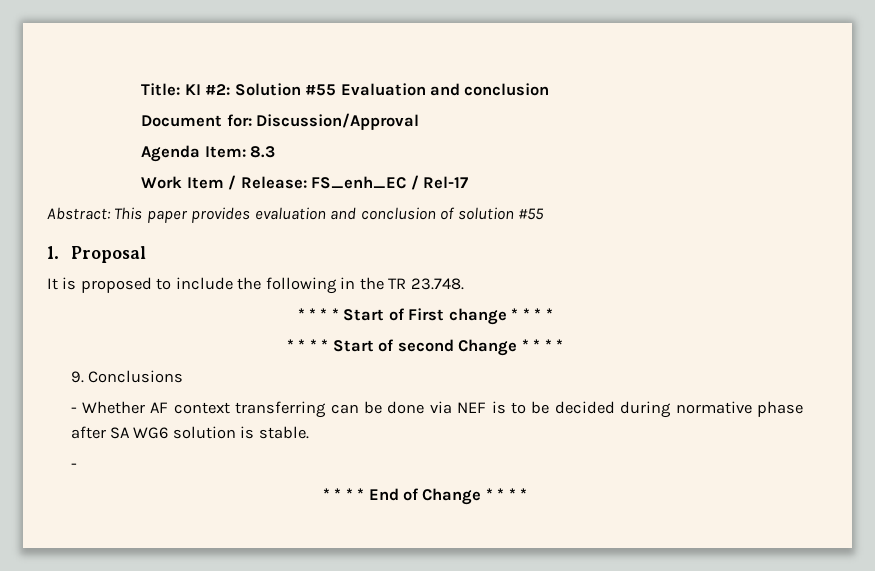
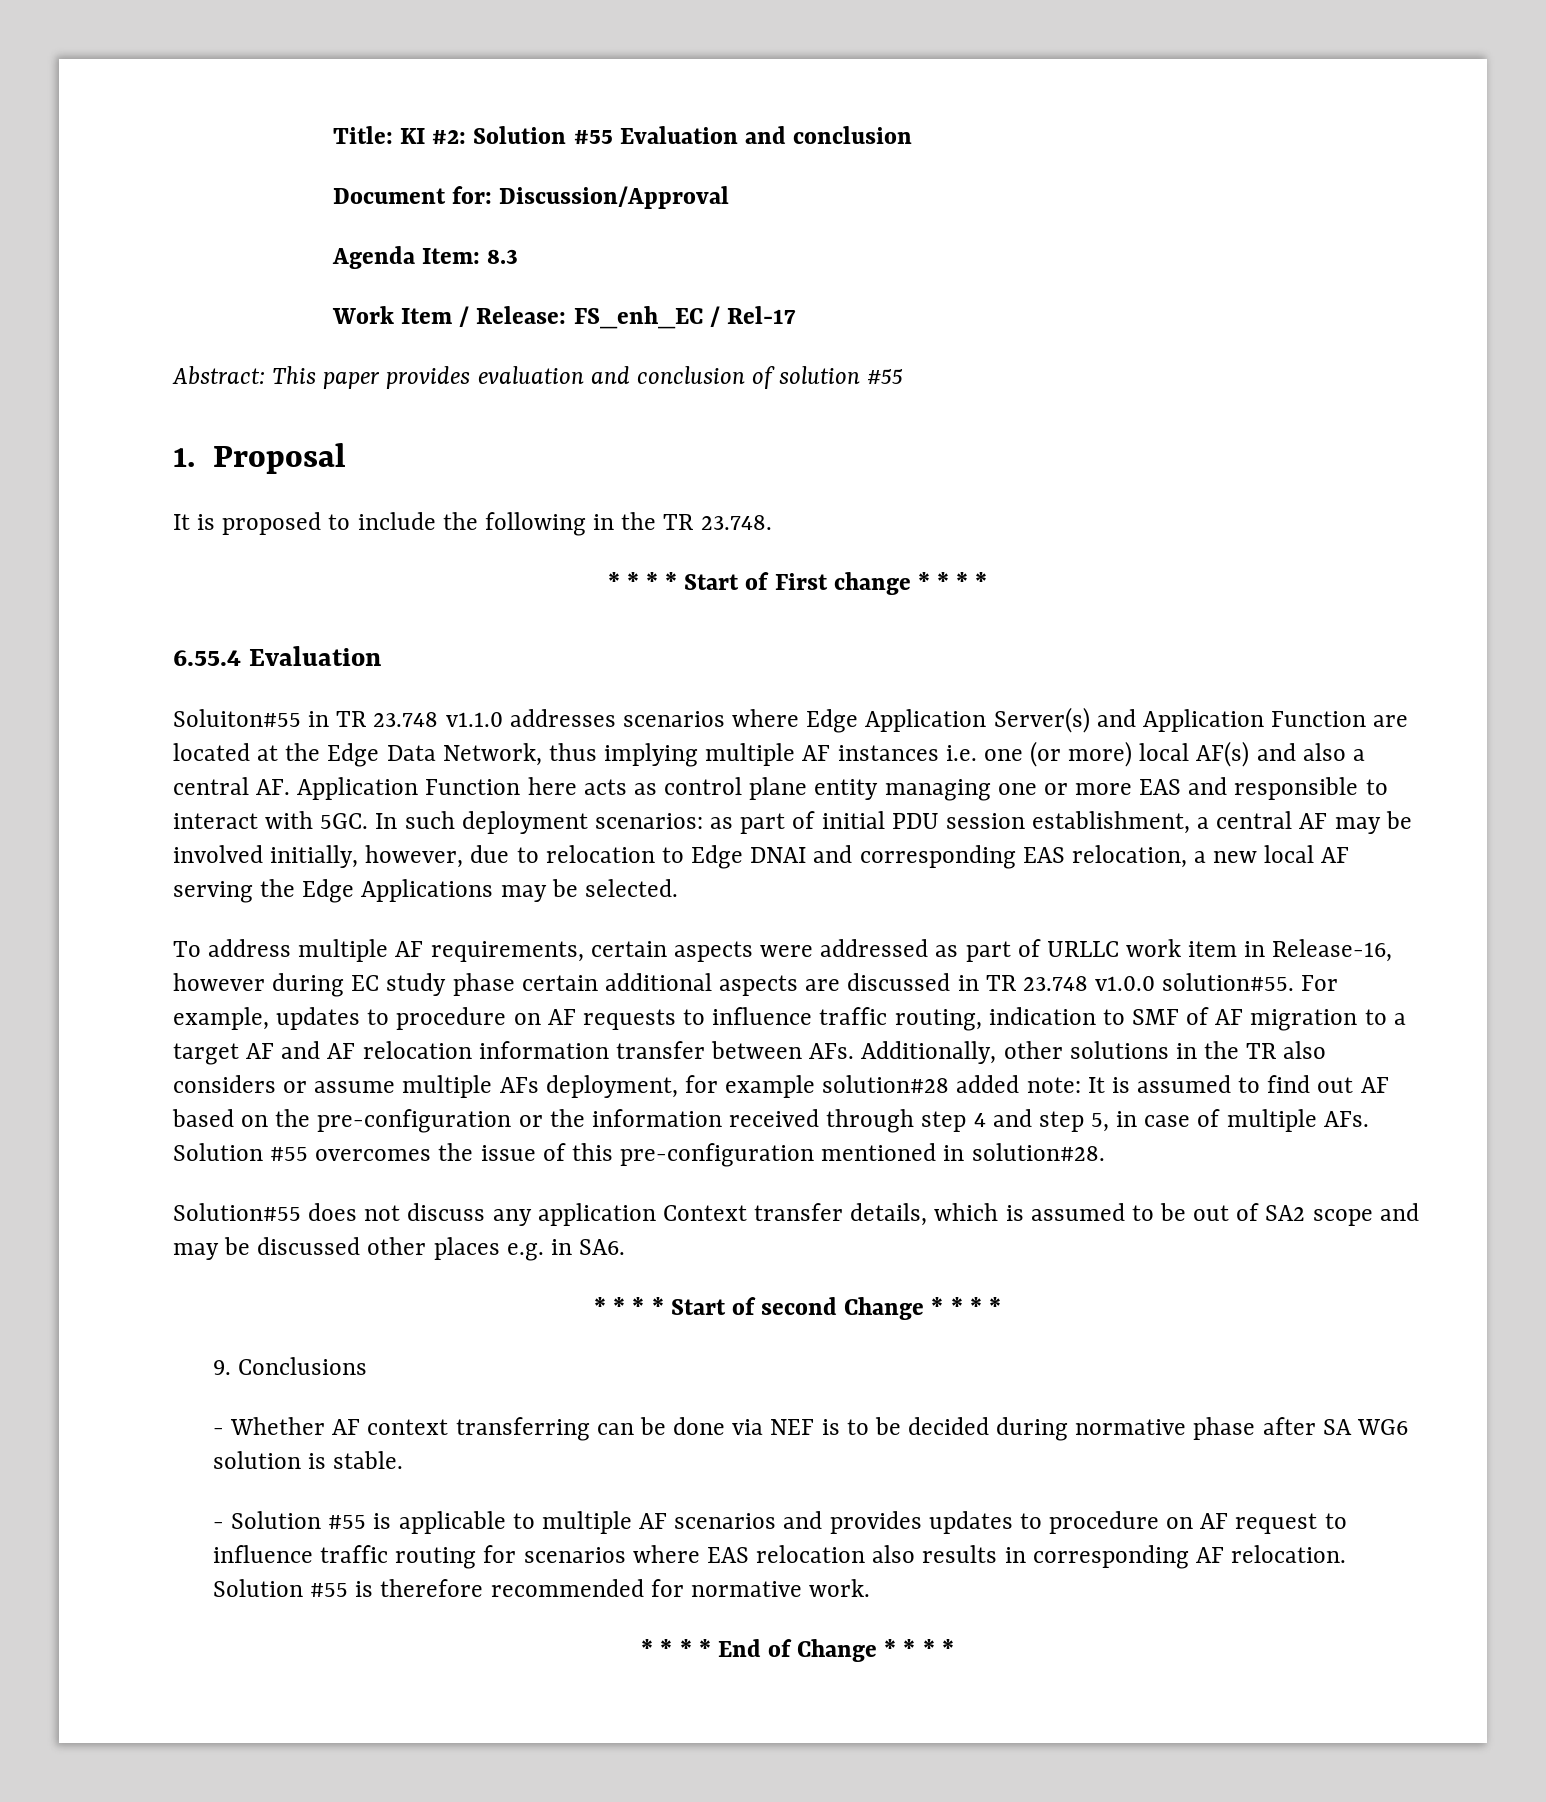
(553, 314) none -> [173,646,381,666] [173,707,1409,733] [173,741,1365,767] [173,777,1388,801] [173,811,1412,834] [173,845,1350,869] [173,879,678,903] [173,939,1393,962] [173,973,1339,997] [173,1007,1406,1031] [173,1041,1327,1065] [173,1075,1389,1098] [172,1109,1369,1133] [173,1143,1105,1167] [173,1203,1419,1226] [173,1237,626,1261] // 6.55.4 Evaluation // Soluiton#55 in TR 23.748 v1.1.0 addresses scenarios where Edge Application Server(s) and Application Function are located at the Edge Data Network, thus implying multiple AF instances i.e. one (or more) local AF(s) and also a central AF. Application Function here acts as control plane entity managing one or more EAS and responsible to interact with 5GC. In such deployment scenarios: as part of initial PDU session establishment, a central AF may be involved initially, however, due to relocation to Edge DNAI and corresponding EAS relocation, a new local AF serving the Edge Applications may be selected. // To address multiple AF requirements, certain aspects were addressed as part of URLLC work item in Release-16, however during EC study phase certain additional aspects are discussed in TR 23.748 v1.0.0 solution#55. For example, updates to procedure on AF requests to influence traffic routing, indication to SMF of AF migration to a target AF and AF relocation information transfer between AFs. Additionally, other solutions in the TR also considers or assume multiple AFs deployment, for example solution#28 added note: It is assumed to find out AF based on the pre-configuration or the information received through step 4 and step 5, in case of multiple AFs. Solution #55 overcomes the issue of this pre-configuration mentioned in solution#28. // Solution#55 does not discuss any application Context transfer details, which is assumed to be out of SA2 scope and may be discussed other places e.g. in SA6.
(77, 466) none -> [231,1511,1347,1534] [212,1545,1346,1569] [212,1579,871,1597] Solution #55 is applicable to multiple AF scenarios and provides updates to procedure on AF request to influence traffic routing for scenarios where EAS relocation also results in corresponding AF relocation. Solution #55 is therefore recommended for normative work.

